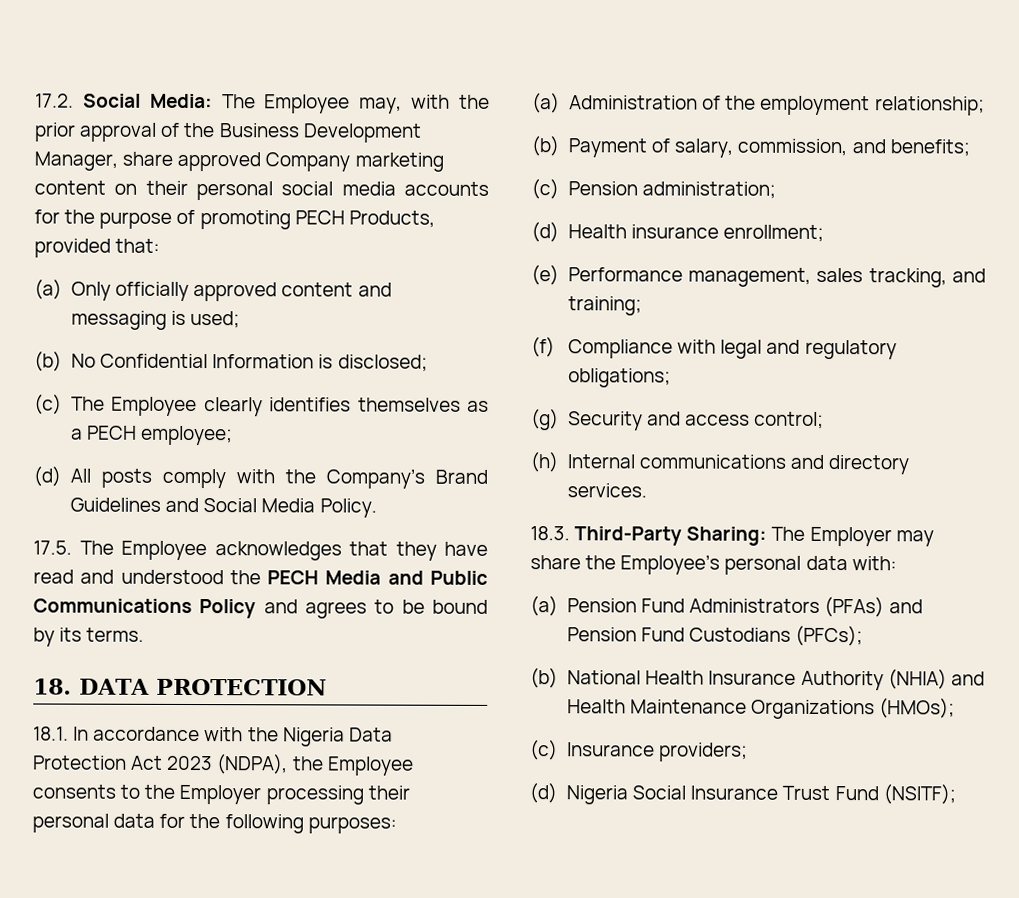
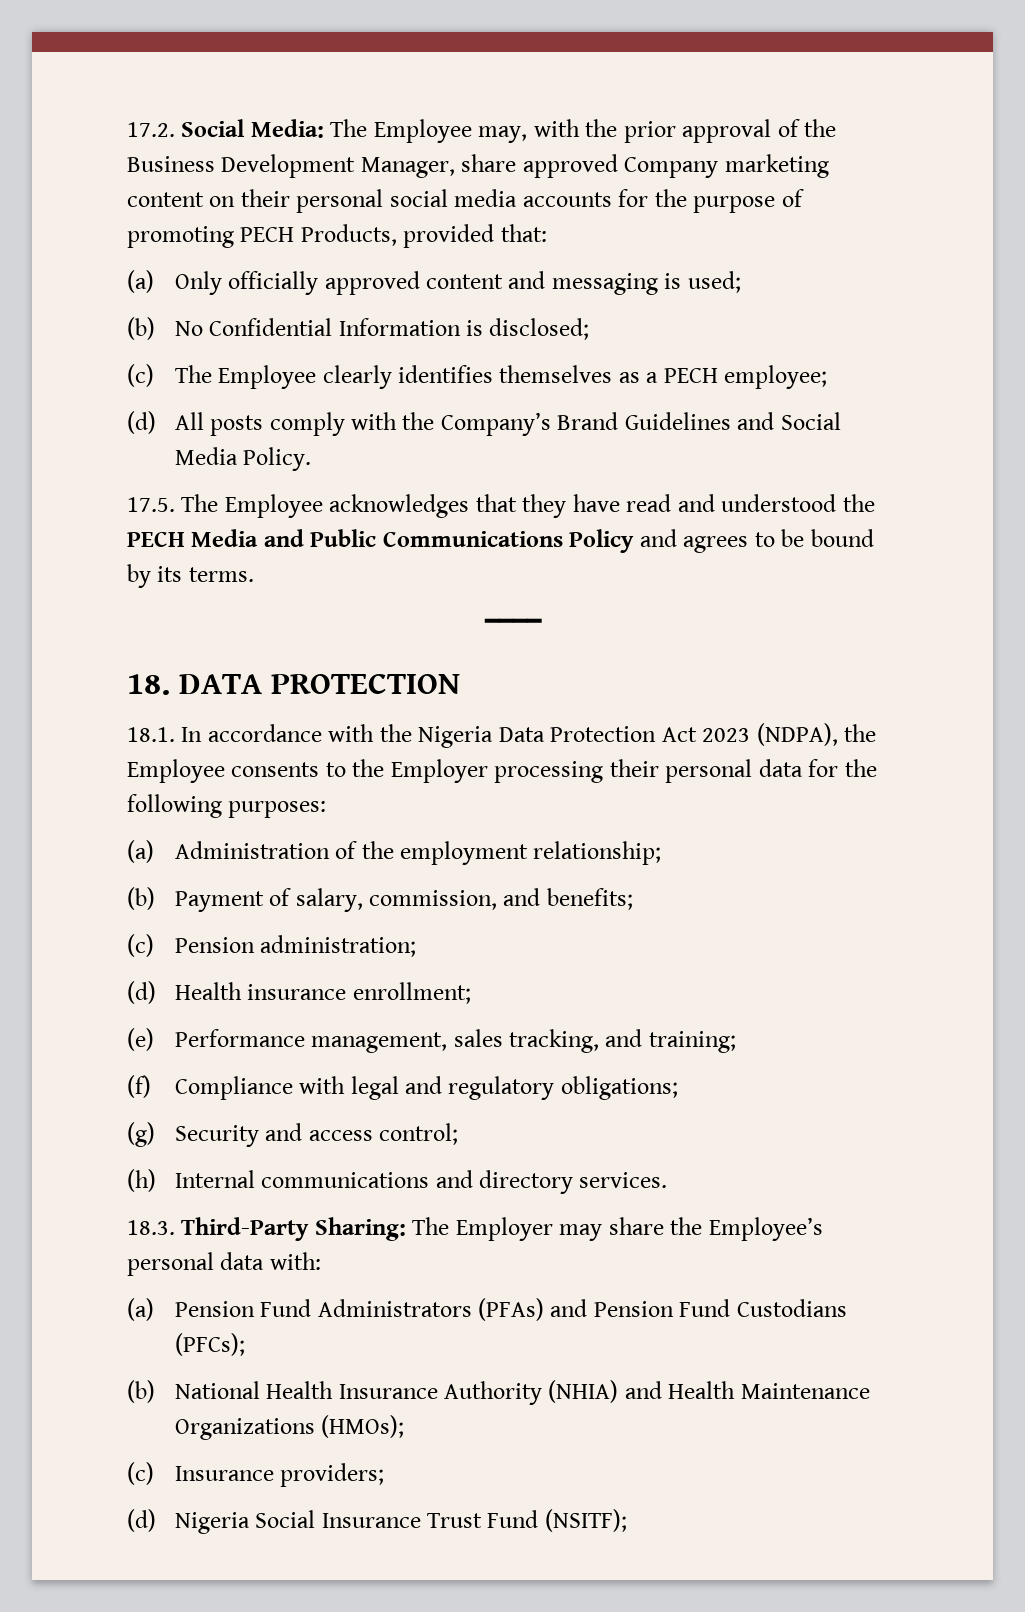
(145, 634) none -> [483,618,542,629] // ━━━━

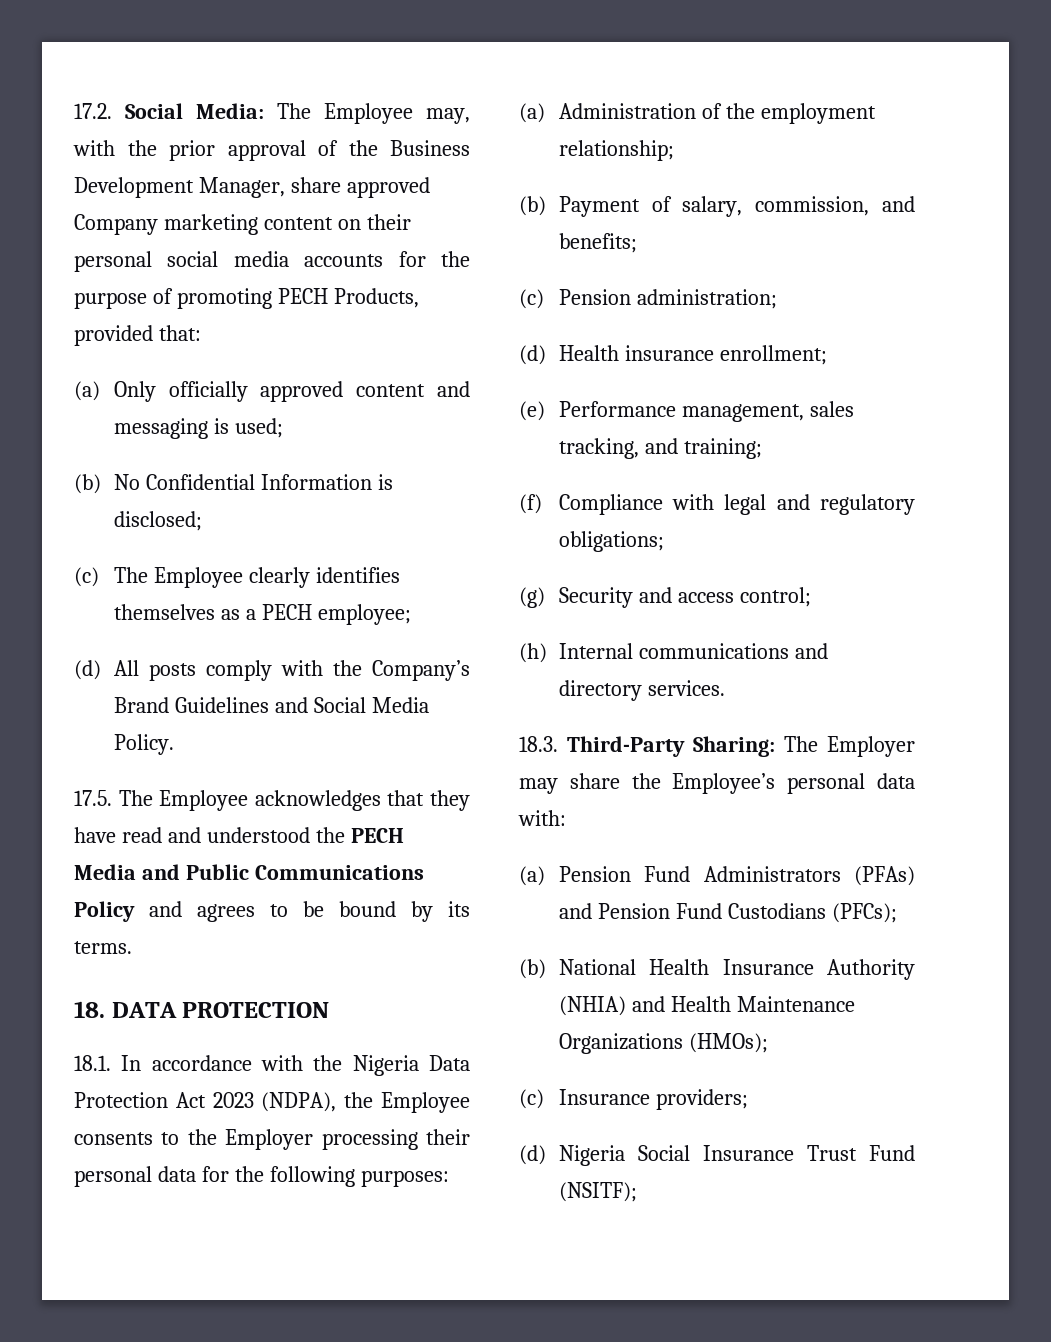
[483,618,542,629] // ━━━━ -> (132, 947) none

